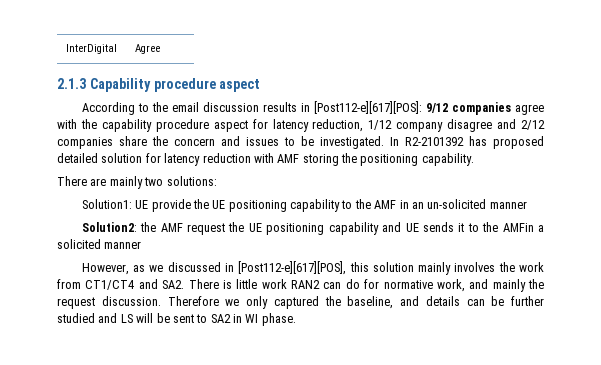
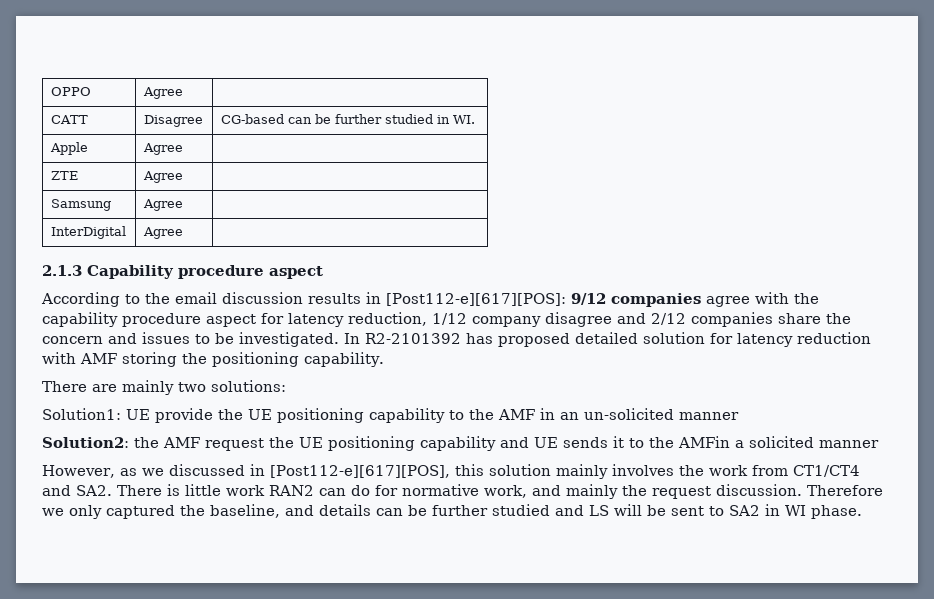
(65, 49) none -> [50,87,91,96] [142,87,183,99] [50,115,88,124] [143,115,203,127] [220,114,475,124] [49,142,88,155] [142,143,183,155] [50,171,78,180] [142,171,183,183] [50,199,111,211] [142,199,183,211] OPPO | Agree | // CATT | Disagree | CG-based can be further studied in WI. // Apple | Agree | // ZTE | Agree | // Samsung | Agree | //

